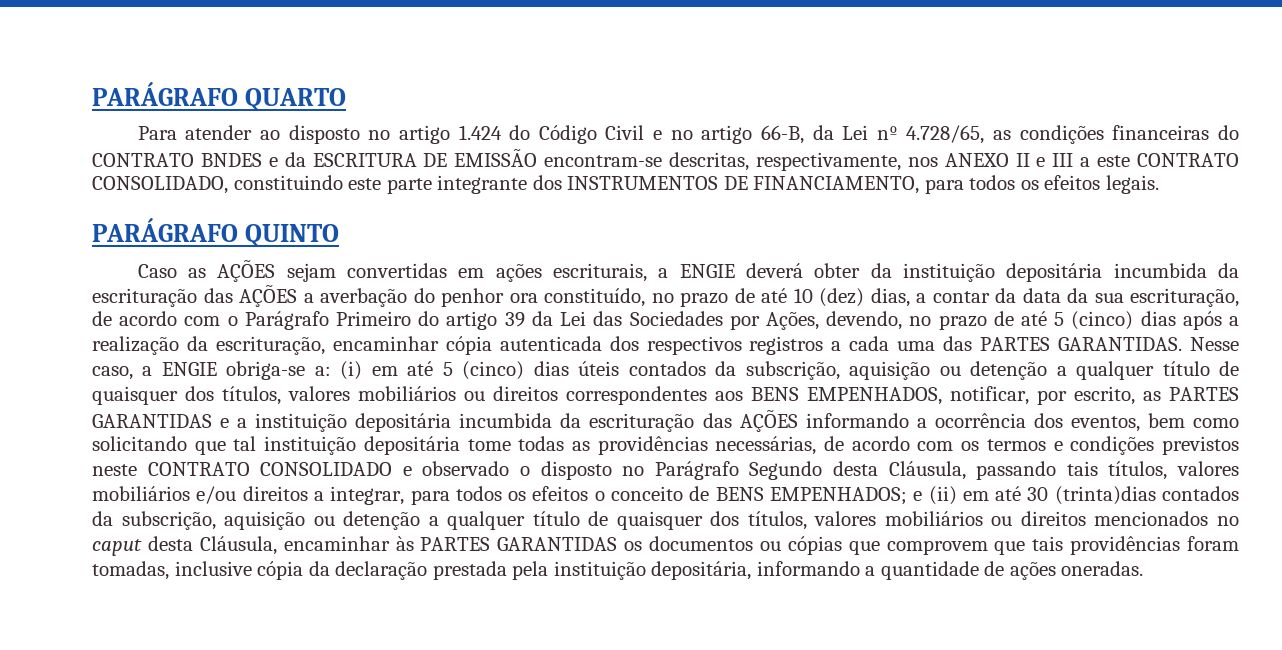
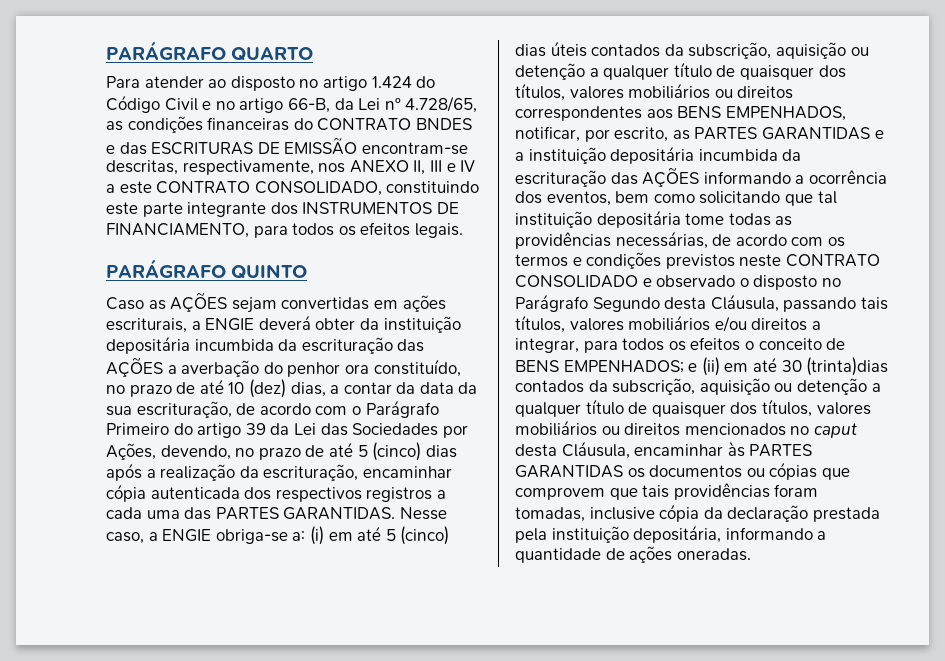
[284,152,417,167] da ESCRITURA -> [119,142,254,155] das ESCRITURAS
[1015,153,1074,167] II e III -> [413,160,476,175] II, III e IV

